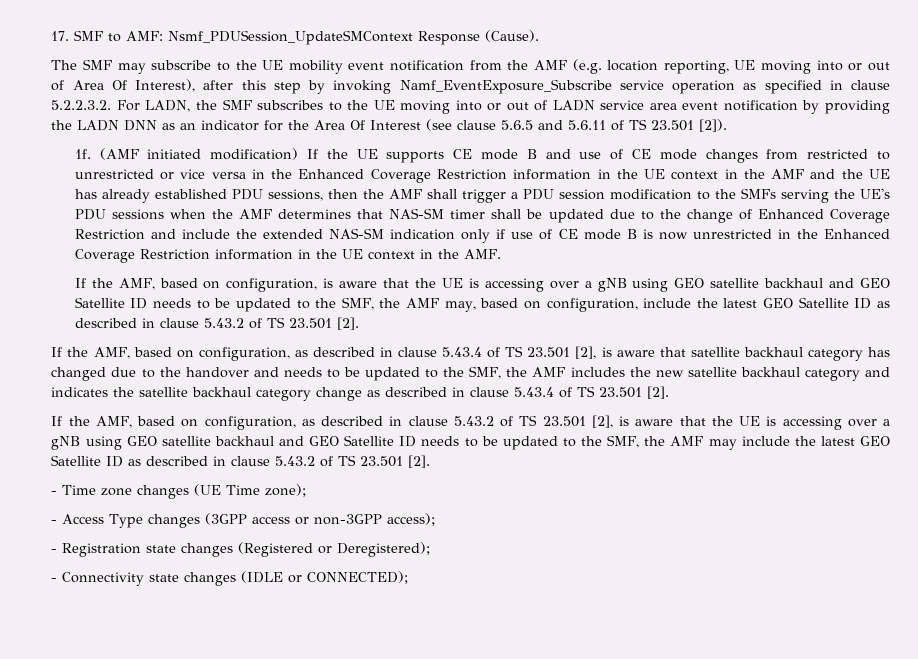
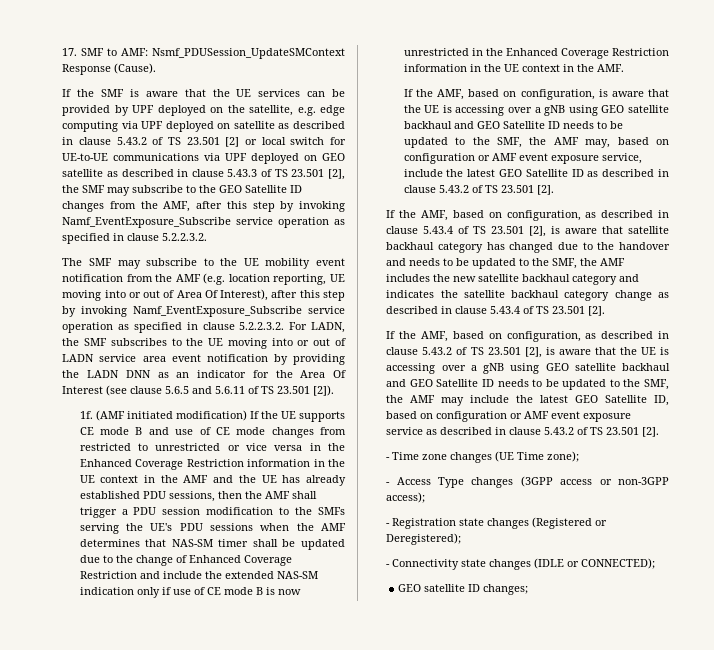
(540, 36) none -> [62,89,345,97] [62,105,345,116] [62,121,345,132] [62,137,346,147] [62,153,345,164] [62,169,345,180] [62,185,303,196] [62,201,345,212] [62,217,345,228] [62,233,208,244] // If the SMF is aware that the UE services can be provided by UPF deployed on the satellite, e.g. edge computing via UPF deployed on satellite as described in clause 5.43.2 of TS 23.501 [2] or local switch for UE-to-UE communications via UPF deployed on GEO satellite as described in clause 5.43.3 of TS 23.501 [2], the SMF may subscribe to the GEO Satellite ID changes from the AMF, after this step by invoking Namf_EventExposure_Subscribe service operation as specified in clause 5.2.2.3.2.
[546,298,638,312] configuration, -> [403,153,642,164] configuration or AMF event exposure service,
[106,456,124,467] ID -> [654,395,669,406] [386,411,632,422] [386,427,424,435] ID, based on configuration or AMF event exposure service
(409, 577) none -> [398,584,529,595] // GEO satellite ID changes;

